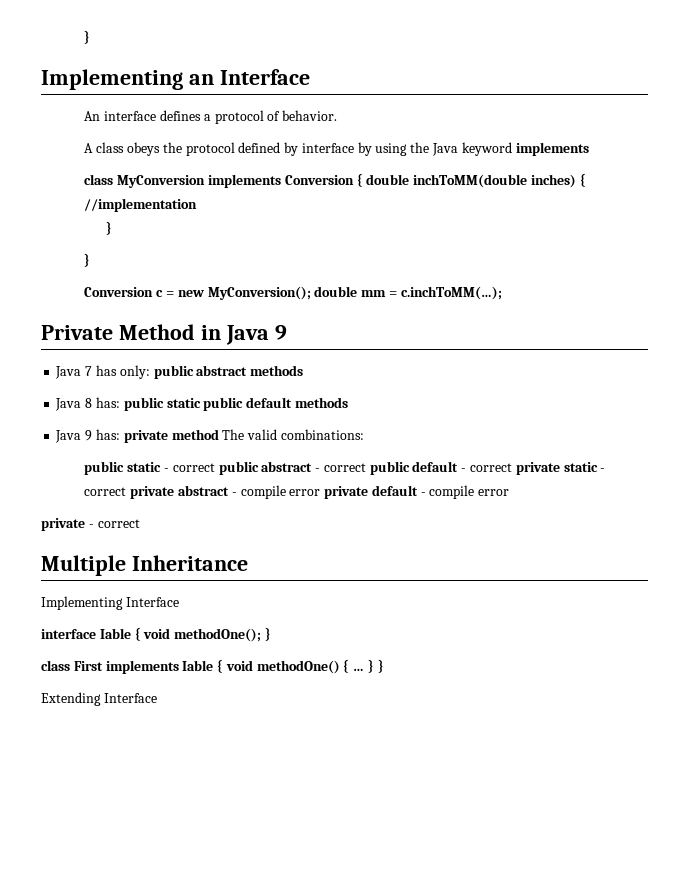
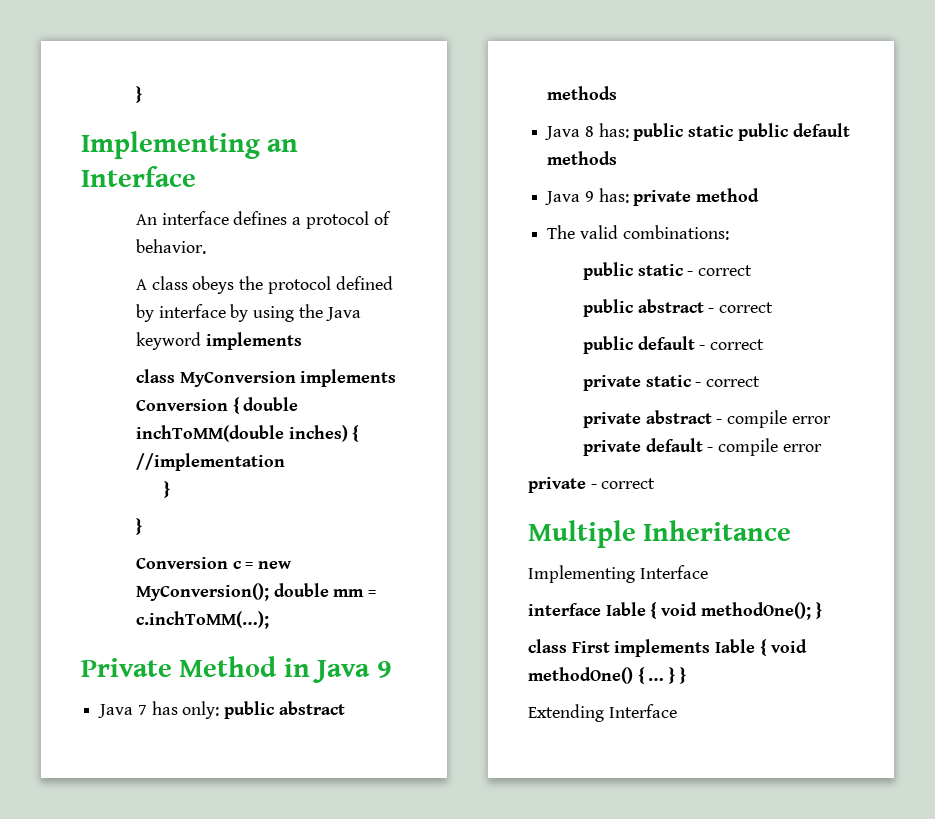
(219, 434) none -> (760, 195) //
(215, 467) none -> (753, 270) //
(366, 467) none -> (774, 307) //
(512, 467) none -> (765, 344) //
(127, 491) none -> (761, 381) //

